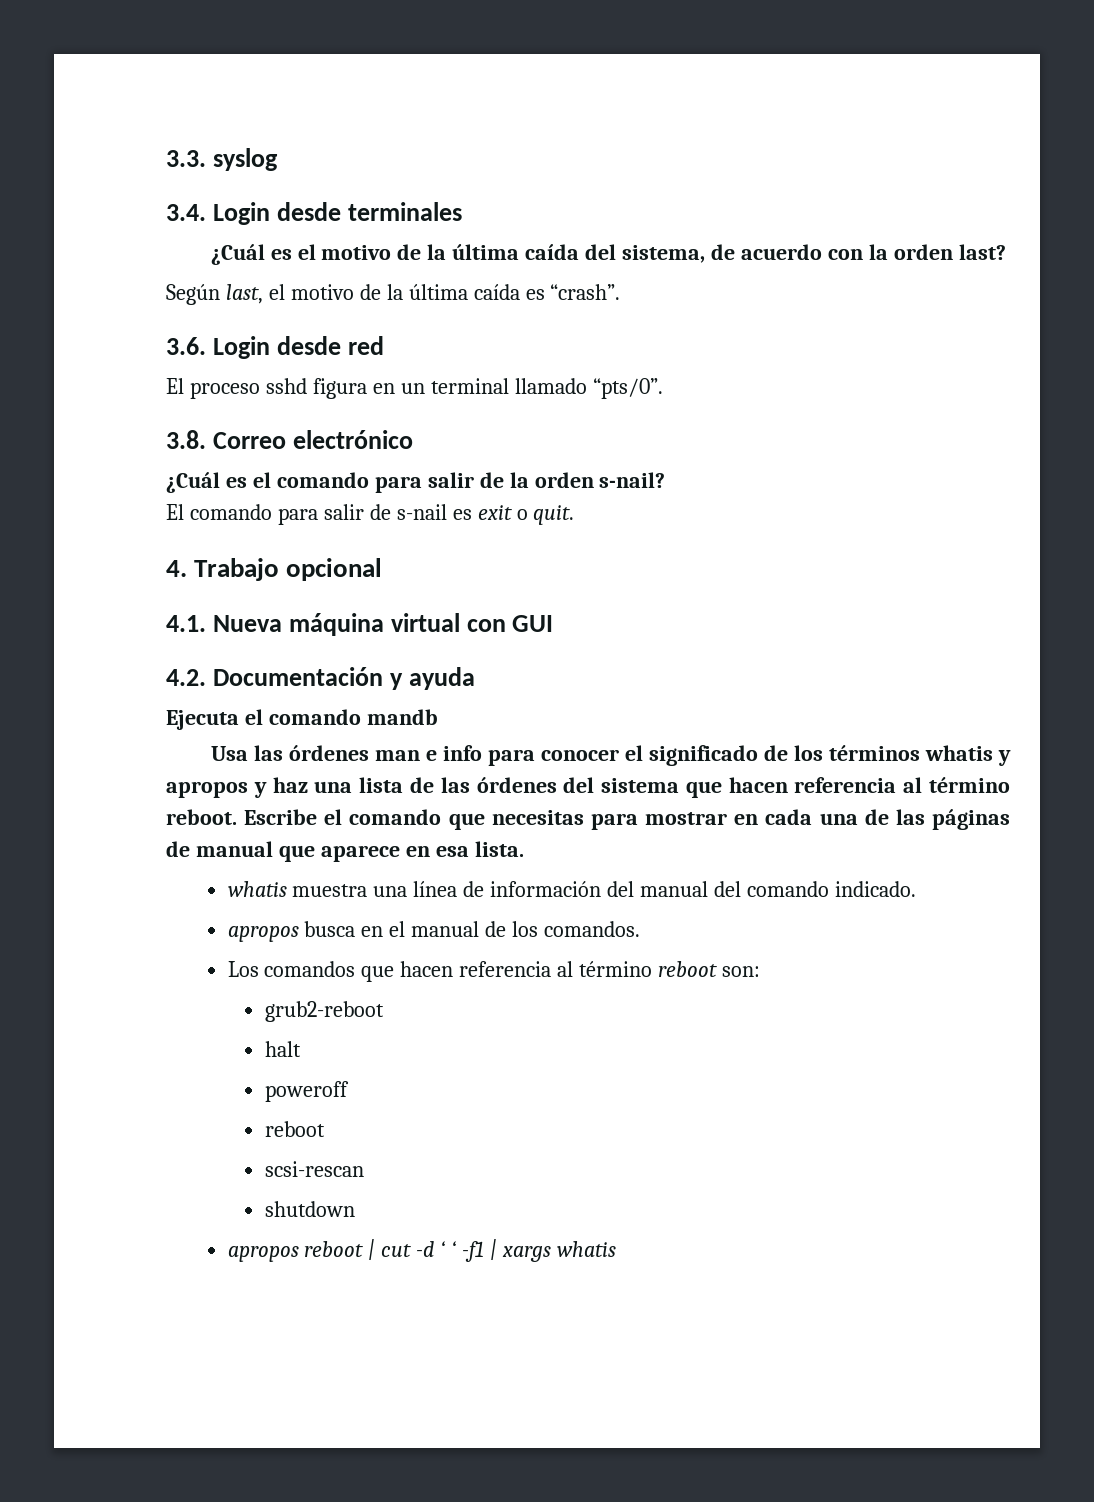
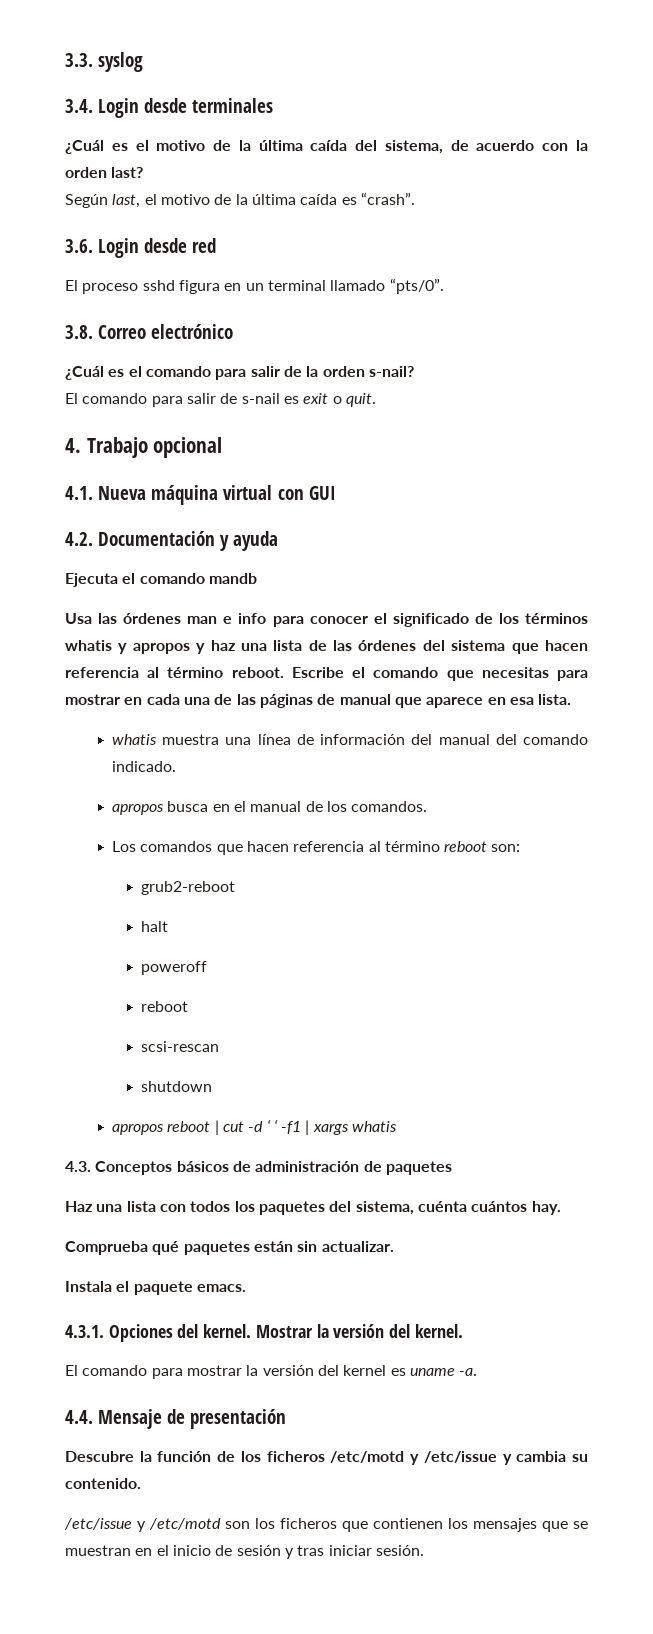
(616, 1249) none -> [65,1161,452,1175] [65,1201,561,1215] [65,1241,394,1255] [65,1281,246,1295] [65,1324,463,1342] [65,1365,478,1379] [65,1409,287,1429] [65,1451,589,1465] [65,1478,141,1489] [64,1518,588,1532] [65,1545,424,1559] // 4.3. Conceptos básicos de administración de paquetes // Haz una lista con todos los paquetes del sistema, cuénta cuántos hay. // Comprueba qué paquetes están sin actualizar. // Instala el paquete emacs. // 4.3.1. Opciones del kernel. Mostrar la versión del kernel. // El comando para mostrar la versión del kernel es uname -a. // 4.4. Mensaje de presentación // Descubre la función de los ficheros /etc/motd y /etc/issue y cambia su contenido. // /etc/issue y /etc/motd son los ficheros que contienen los mensajes que se muestran en el inicio de sesión y tras iniciar sesión.

